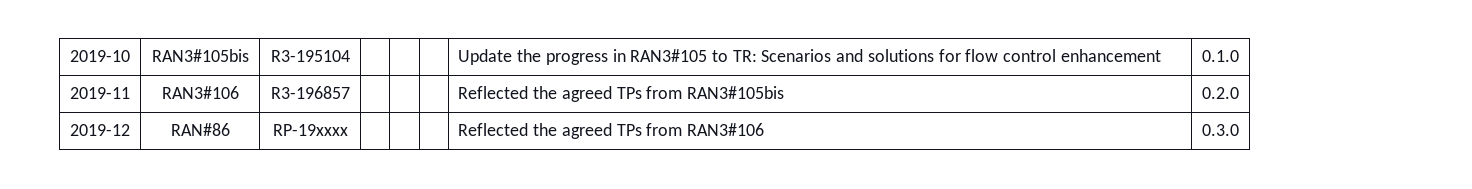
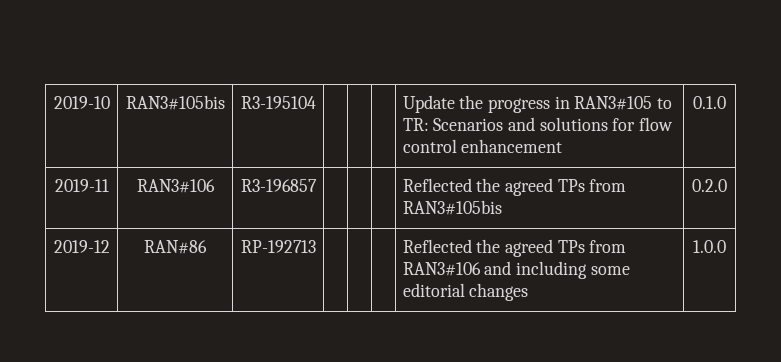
[272,124,348,136] RP-19xxxx -> [240,240,316,253] RP-192713
[1202,124,1239,136] | 0.3.0 -> [484,261,630,279] [402,283,529,301] [693,240,726,253] and including some editorial changes | 1.0.0

